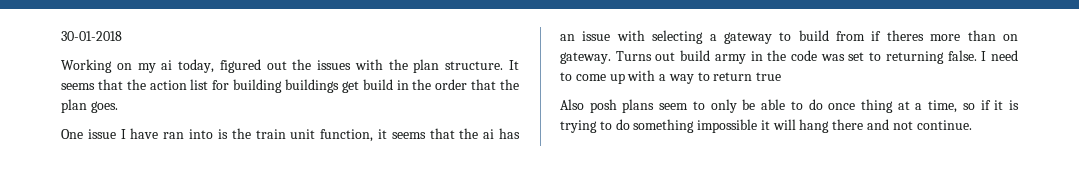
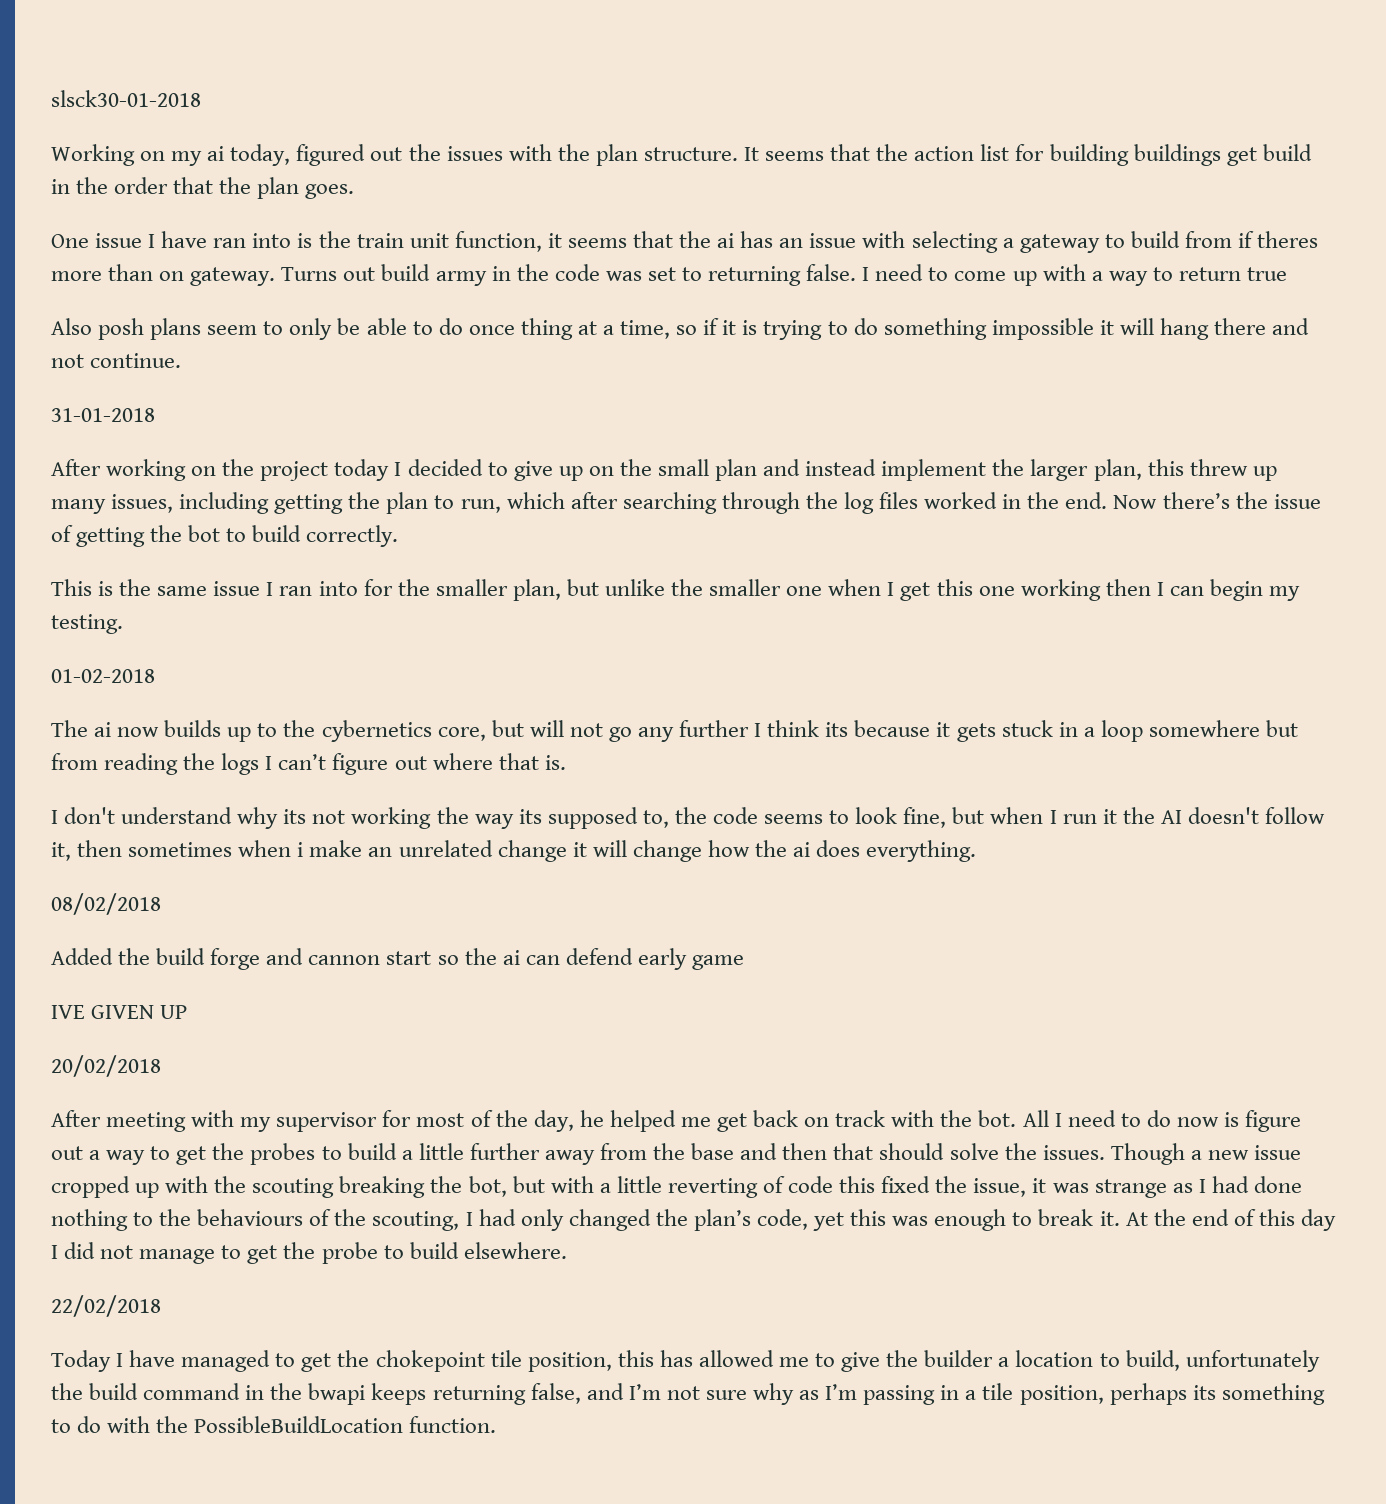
[61,31,122,41] 30-01-2018 -> [51,90,201,107] slsck30-01-2018
(972, 125) none -> [51,408,155,422] [51,459,1277,481] [51,492,1321,514] [51,525,399,547] [51,579,1301,601] [51,614,123,634] [51,669,155,683] [51,720,1298,742] [51,753,566,775] [51,807,1325,829] [51,840,977,862] [51,893,161,915] [51,948,744,970] [51,1005,188,1019] [51,1055,161,1077] [51,1110,1302,1132] [51,1143,1301,1165] [51,1176,1302,1198] [51,1209,1336,1231] [51,1242,567,1264] [51,1295,161,1317] [51,1350,1320,1372] [51,1383,1325,1405] [51,1416,497,1433] // 31-01-2018 // After working on the project today I decided to give up on the small plan and instead implement the larger plan, this threw up many issues, including getting the plan to run, which after searching through the log files worked in the end. Now there’s the issue of getting the bot to build correctly. // This is the same issue I ran into for the smaller plan, but unlike the smaller one when I get this one working then I can begin my testing. // 01-02-2018 // The ai now builds up to the cybernetics core, but will not go any further I think its because it gets stuck in a loop somewhere but from reading the logs I can’t figure out where that is. // I don't understand why its not working the way its supposed to, the code seems to look fine, but when I run it the AI doesn't follow it, then sometimes when i make an unrelated change it will change how the ai does everything. // 08/02/2018 // Added the build forge and cannon start so the ai can defend early game // IVE GIVEN UP // 20/02/2018 // After meeting with my supervisor for most of the day, he helped me get back on track with the bot. All I need to do now is figure out a way to get the probes to build a little further away from the base and then that should solve the issues. Though a new issue cropped up with the scouting breaking the bot, but with a little reverting of code this fixed the issue, it was strange as I had done nothing to the behaviours of the scouting, I had only changed the plan’s code, yet this was enough to break it. At the end of this day I did not manage to get the probe to build elsewhere. // 22/02/2018 // Today I have managed to get the chokepoint tile position, this has allowed me to give the builder a location to build, unfortunately the build command in the bwapi keeps returning false, and I’m not sure why as I’m passing in a tile position, perhaps its something to do with the PossibleBuildLocation function.

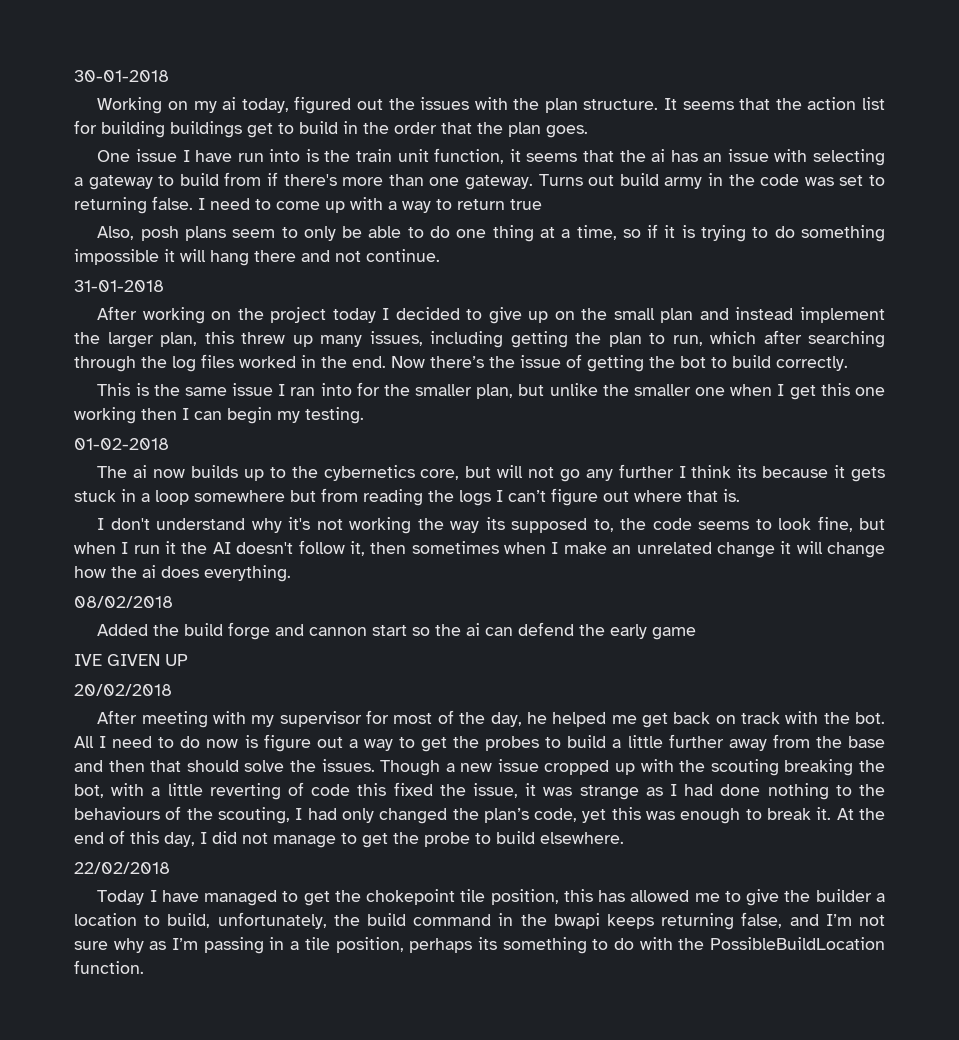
[51,90,201,107] slsck30-01-2018 -> [74,70,169,82] 30-01-2018
(1257, 156) none -> [278,123,294,134] to
[213,238,247,248] ran -> [237,153,264,162] run
[1257,231,1319,248] theres -> [283,174,337,186] there's
[159,271,185,281] on -> [429,177,460,186] one
[51,318,92,335] Also -> [97,226,135,240] Also,
[468,325,515,335] once -> [456,229,487,238] one
[283,809,307,824] its -> [288,517,311,530] it's
[297,842,304,857] i -> [551,542,559,554] I
(633, 956) none -> [579,624,606,636] the
[512,1176,545,1193] but -> (104, 791) none
[1300,1209,1336,1231] day -> [164,832,195,847] day,
[1185,1350,1320,1372] unfortunately -> [217,912,327,929] unfortunately,

